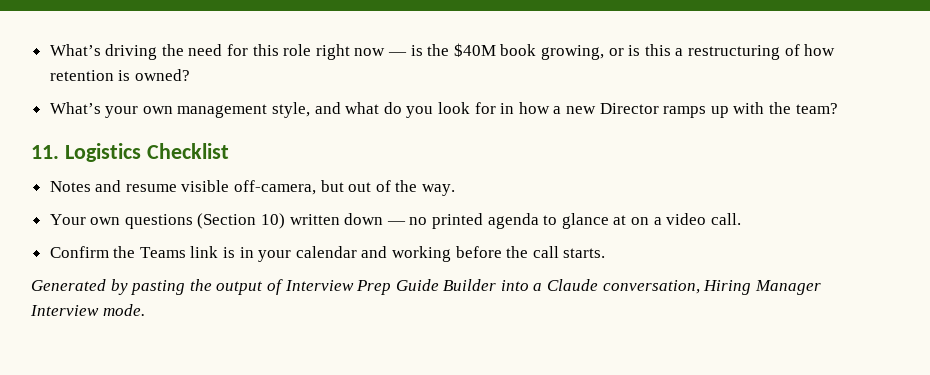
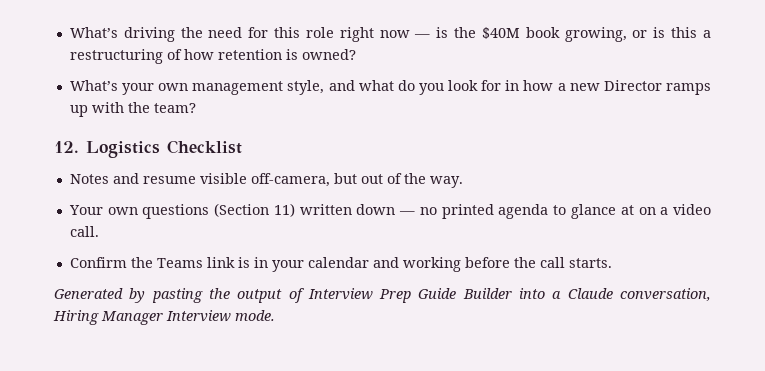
[31,145,59,159] 11. -> [54,141,79,153] 12.
[261,213,286,229] 10) -> [273,203,295,217] 11)

